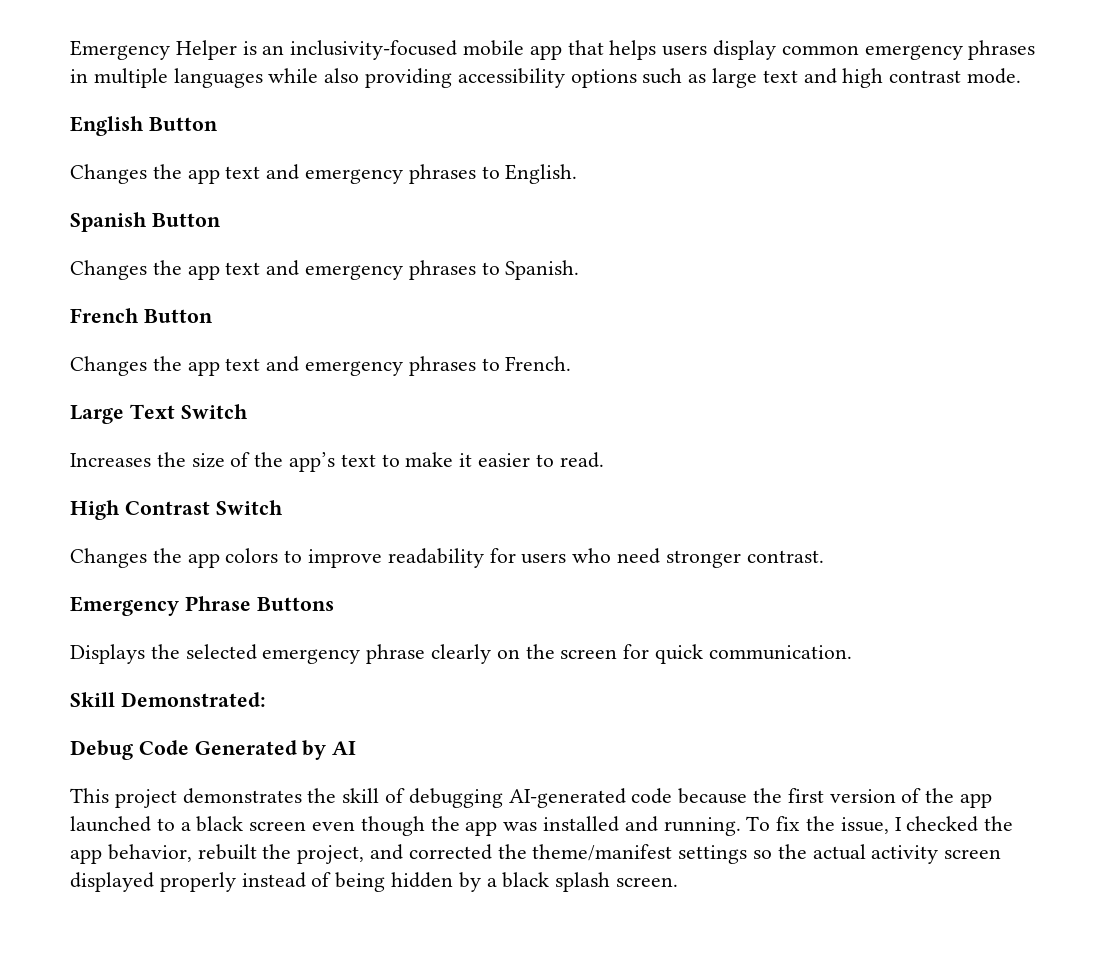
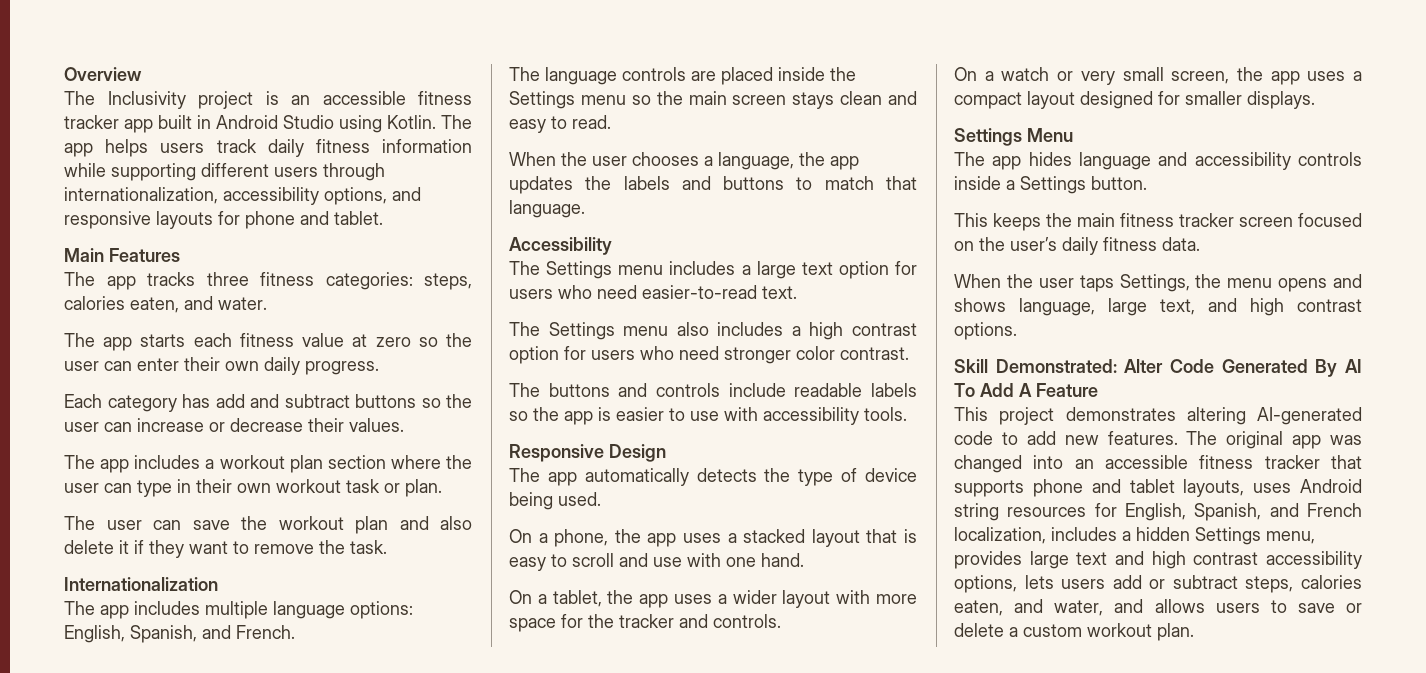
[70,40,1036,60] [70,68,707,88] Emergency Helper is an inclusivity-focused mobile app that helps users display common emergency phrases in multiple languages while also providing accessibility options such as -> [64,67,142,81] [64,91,472,109] [64,115,472,133] [64,139,472,157] [64,163,385,181] [64,187,421,205] [64,211,383,229] [64,248,180,262] [64,272,472,290] [64,296,267,313] [64,333,473,351] [64,357,379,375] [64,394,472,412] [64,418,404,432] [64,455,472,473] [64,479,442,497] [64,516,472,534] [64,540,387,558] [64,577,218,591] [64,601,413,619] [64,625,295,643] [509,67,856,85] [509,91,917,109] [509,115,611,133] [509,152,859,170] [509,176,917,194] [509,200,585,218] [509,237,612,255] [509,261,917,279] [509,285,797,299] [509,322,917,340] [509,346,909,364] [509,383,917,397] [509,407,907,425] [509,444,666,462] [509,468,917,486] [509,492,601,510] [509,529,917,547] [509,553,804,571] [509,590,917,608] [509,614,781,632] [954,67,1362,85] [954,91,1315,109] [954,128,1073,146] [954,152,1362,170] [954,176,1147,194] [954,213,1362,231] [954,237,1200,255] [954,274,1362,292] [954,298,1362,316] [954,322,1017,340] [954,359,1362,377] [954,383,1098,397] [954,407,1362,425] [954,431,1362,449] [954,455,1362,473] [954,479,1362,497] [954,503,1362,521] [954,527,1315,545] [954,551,1022,569] Overview // The Inclusivity project is an accessible fitness tracker app built in Android Studio using Kotlin. The app helps users track daily fitness information while supporting different users through internationalization, accessibility options, and responsive layouts for phone and tablet. // Main Features // The app tracks three fitness categories: steps, calories eaten, and water. // The app starts each fitness value at zero so the user can enter their own daily progress. // Each category has add and subtract buttons so the user can increase or decrease their values. // The app includes a workout plan section where the user can type in their own workout task or plan. // The user can save the workout plan and also delete it if they want to remove the task. // Internationalization // The app includes multiple language options: English, Spanish, and French. // The language controls are placed inside the Settings menu so the main screen stays clean and easy to read. // When the user chooses a language, the app updates the labels and buttons to match that language. // Accessibility // The Settings menu includes a large text option for users who need easier-to-read text. // The Settings menu also includes a high contrast option for users who need stronger color contrast. // The buttons and controls include readable labels so the app is easier to use with accessibility tools. // Responsive Design // The app automatically detects the type of device being used. // On a phone, the app uses a stacked layout that is easy to scroll and use with one hand. // On a tablet, the app uses a wider layout with more space for the tracker and controls. // On a watch or very small screen, the app uses a compact layout designed for smaller displays. // Settings Menu // The app hides language and accessibility controls inside a Settings button. // This keeps the main fitness tracker screen focused on the user’s daily fitness data. // When the user taps Settings, the menu opens and shows language, large text, and high contrast options. // Skill Demonstrated: Alter Code Generated By AI To Add A Feature // This project demonstrates altering AI-generated code to add new features. The original app was changed into an accessible fitness tracker that supports phone and tablet layouts, uses Android string resources for English, Spanish, and French localization, includes a hidden Settings menu, provides
[967,68,1022,84] [70,116,218,136] [70,164,578,184] [70,212,221,232] [70,260,580,280] [70,308,213,323] [70,356,572,376] [70,404,248,424] [70,452,604,472] [70,500,283,520] [70,548,824,568] [70,596,334,616] [70,644,852,664] [70,692,266,707] [70,740,357,760] [70,788,993,808] [70,816,1014,836] [70,844,1002,864] [70,872,679,892] mode. // English Button // Changes the app text and emergency phrases to English. // Spanish Button // Changes the app text and emergency phrases to Spanish. // French Button // Changes the app text and emergency phrases to French. // Large Text Switch // Increases the size of the app’s text to make it easier to read. // High Contrast Switch // Changes the app colors to improve readability for users who need stronger contrast. // Emergency Phrase Buttons // Displays the selected emergency phrase clearly on the screen for quick communication. // Skill Demonstrated: // Debug Code Generated by AI // This project demonstrates the skill of debugging AI-generated code because the first version of the app launched to a black screen even though the app was installed and running. To fix the issue, I checked the app behavior, rebuilt the project, and corrected the theme/manifest settings so the actual activity screen displayed properly instead of being hidden by a black splash screen. -> [1266,551,1362,569] [954,575,1362,593] [954,599,1362,616] [954,623,1194,641] accessibility options, lets users add or subtract steps, calories eaten, and water, and allows users to save or delete a custom workout plan.

